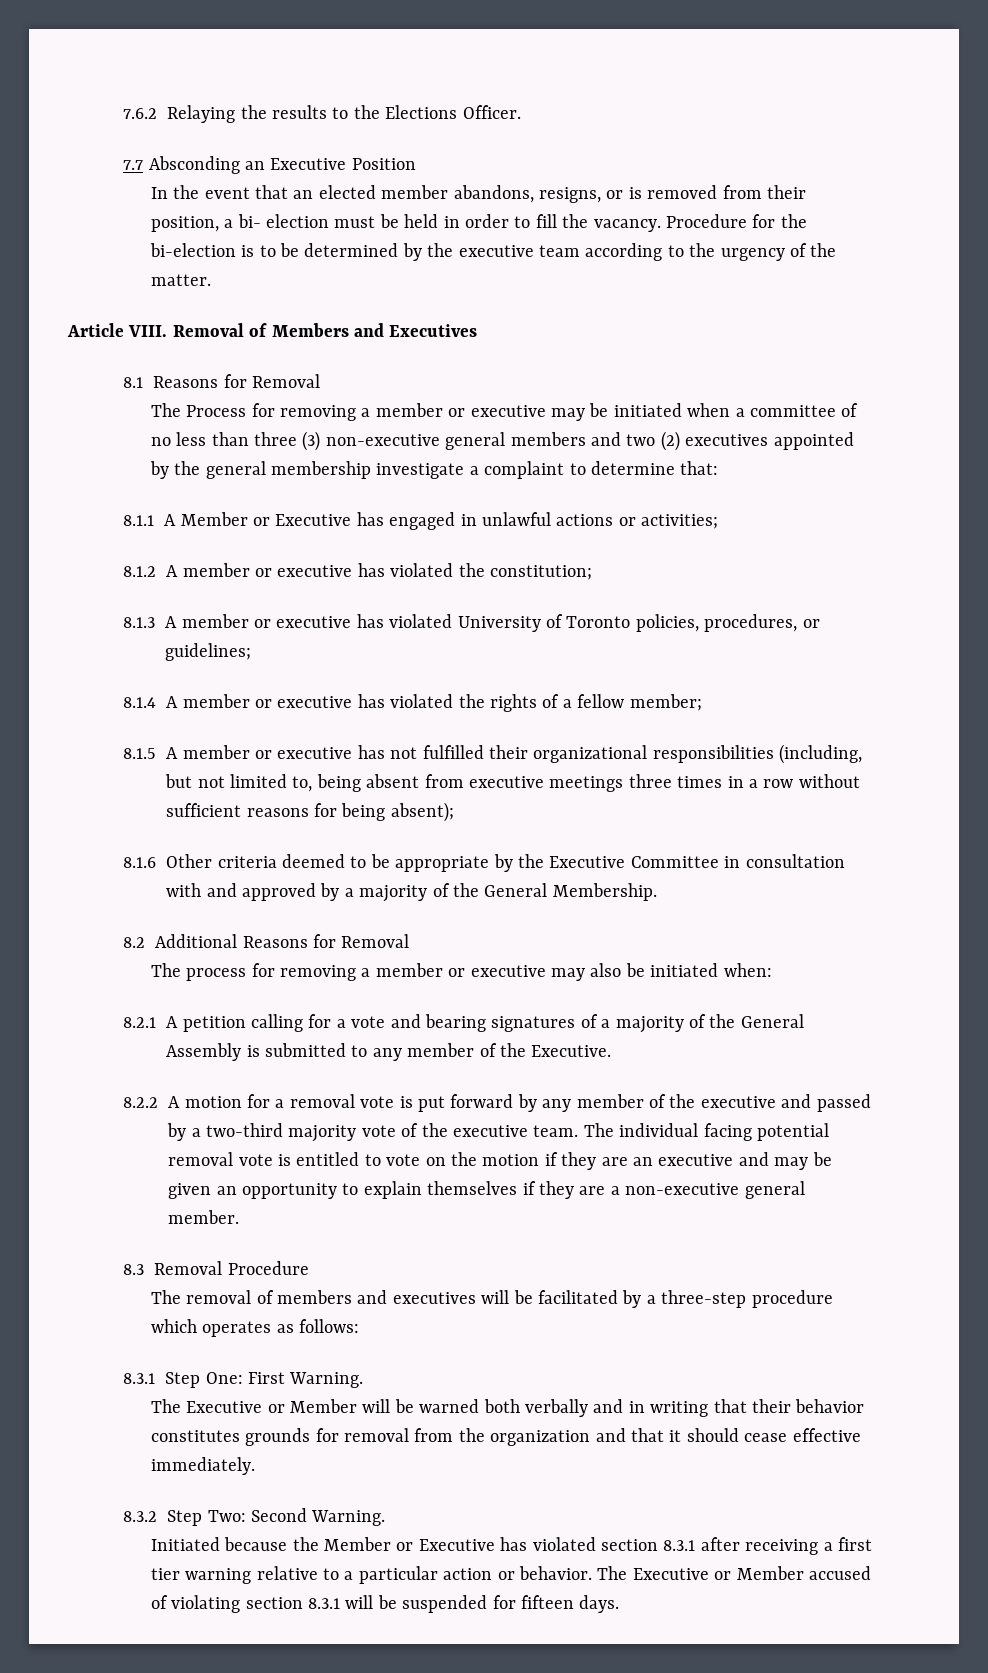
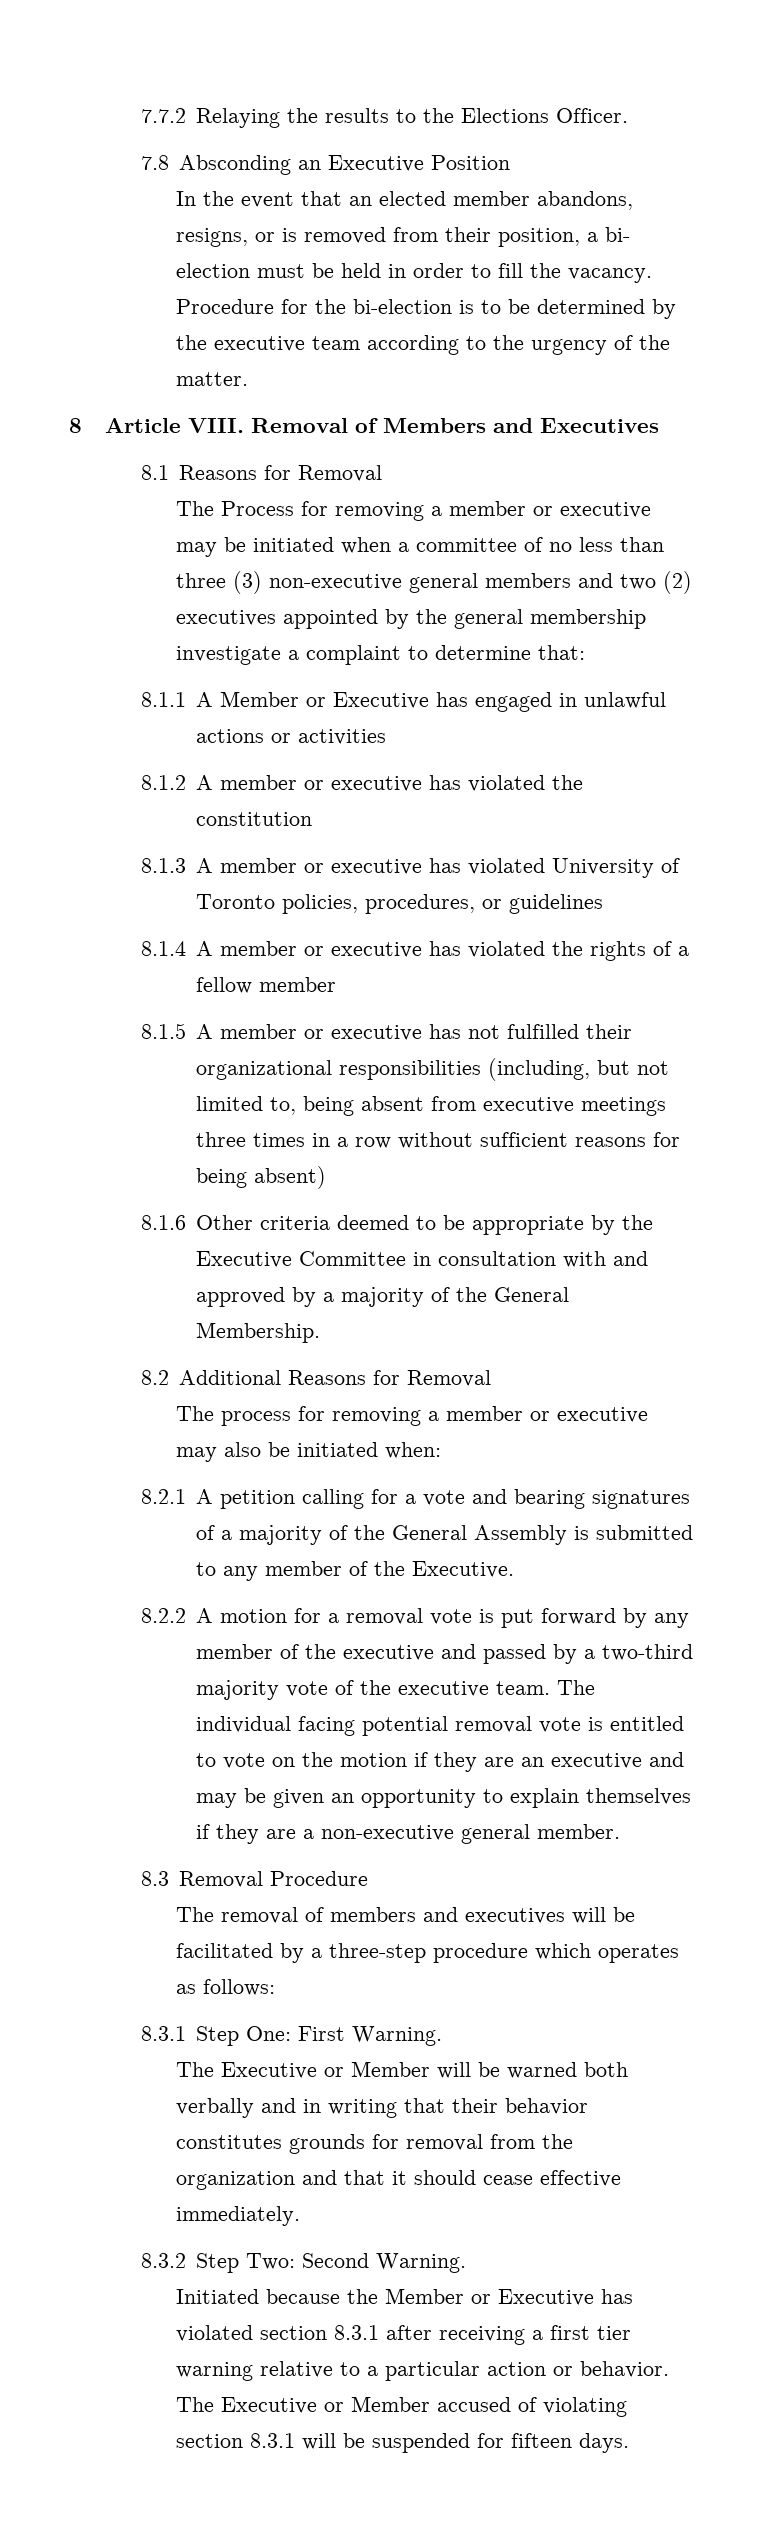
[123,108,158,119] 7.6.2 -> [140,108,186,123] 7.7.2
[123,160,144,170] 7.7 -> [140,155,169,170] 7.8
(211, 280) none -> [69,418,82,433] 8
[641,514,719,529] activities; -> [298,729,387,745] activities
[490,565,593,580] constitution; -> [196,812,313,826] constitution
[165,643,252,661] guidelines; -> [509,894,604,914] guidelines
[629,694,702,711] member; -> [259,977,337,992] member
[390,802,454,822] absent); -> [254,1166,327,1189] absent)

